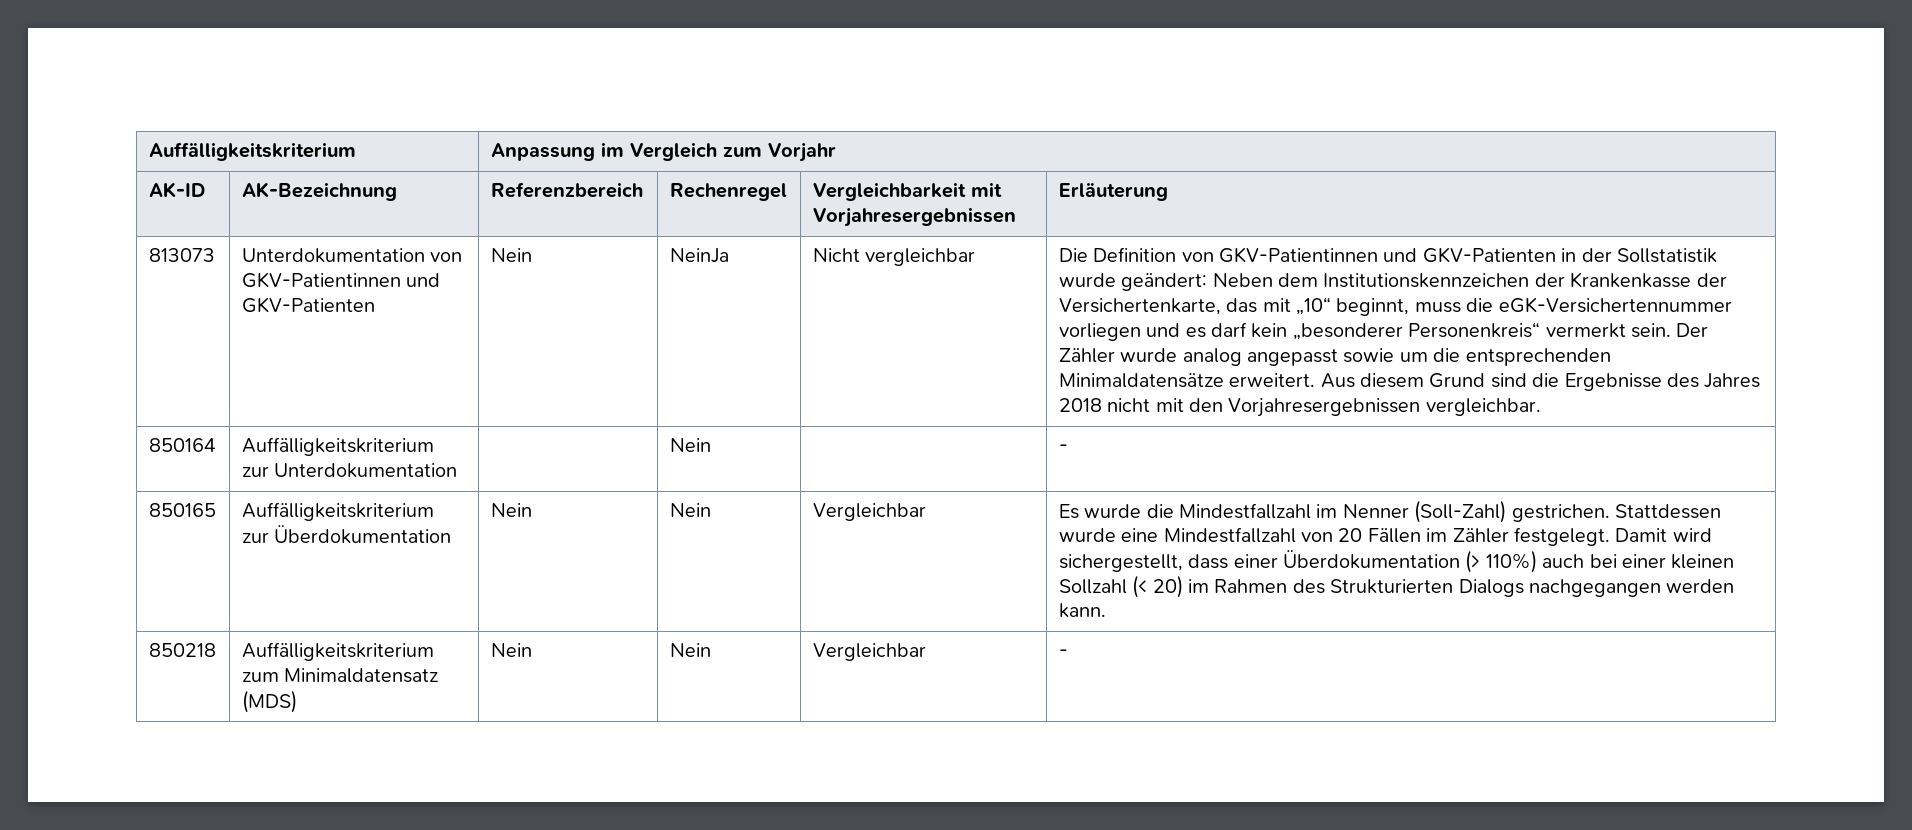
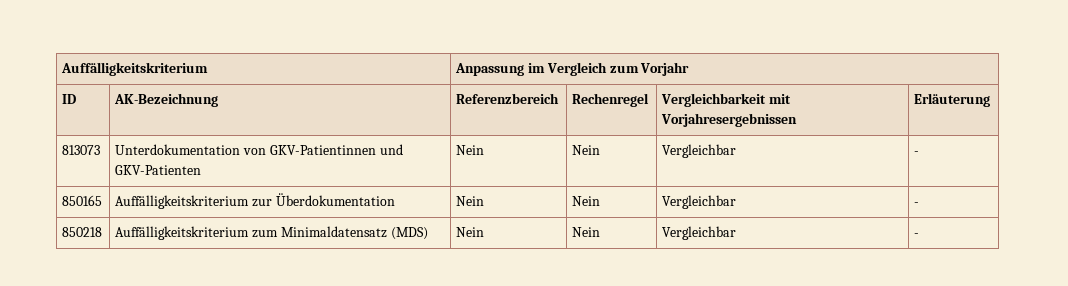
[148,182,205,198] AK-ID -> [62,94,77,104] ID
[669,248,729,263] [812,248,976,266] [1058,247,1718,263] [1058,272,1727,291] [1058,297,1732,316] [1058,322,1709,341] [1058,348,1611,366] [1058,373,1761,391] [1058,398,1541,417] [148,438,216,452] [241,437,434,456] [241,463,458,478] [669,438,711,452] | NeinJa | Nicht vergleichbar | Die Definition von GKV-Patientinnen und GKV-Patienten in der Sollstatistik wurde geändert: Neben dem Institutionskennzeichen der Krankenkasse der Versichertenkarte, das mit „10“ beginnt, muss die eGK-Versichertennummer vorliegen und es darf kein „besonderer Personenkreis“ vermerkt sein. Der Zähler wurde analog angepasst sowie um die entsprechenden Minimaldatensätze erweitert. Aus diesem Grund sind die Ergebnisse des Jahres 2018 nicht mit den Vorjahresergebnissen vergleichbar. // 850164 | Auffälligkeitskriterium zur Unterdokumentation | | Nein | -> [572,145,601,155] [662,144,737,158] | Nein | Vergleichbar
[1058,500,1722,523] [1058,527,1712,546] [1058,550,1735,573] [1058,575,1735,598] [1058,603,1106,618] Es wurde die Mindestfallzahl im Nenner (Soll-Zahl) gestrichen. Stattdessen wurde eine Mindestfallzahl von 20 Fällen im Zähler festgelegt. Damit wird sichergestellt, dass einer Überdokumentation (> 110%) auch bei einer kleinen Sollzahl (< 20) im Rahmen des Strukturierten Dialogs nachgegangen werden kann. -> [914,202,920,206] -

